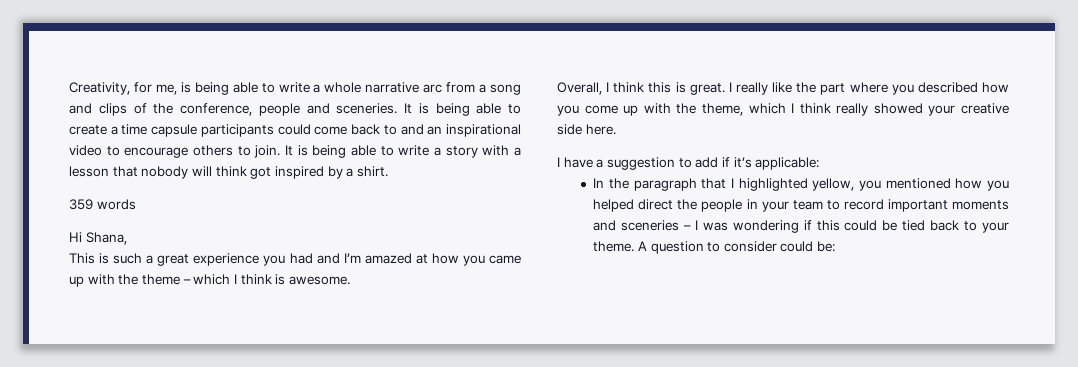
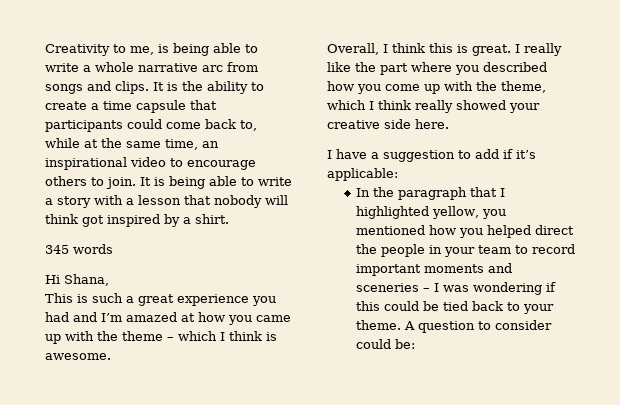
[69,82,152,95] Creativity, for -> [45,44,126,56] Creativity to
[479,84,521,95] [69,103,502,116] a song and clips of the conference, people and sceneries. It is being able -> [45,81,248,94] songs and clips. It is the ability
(198, 130) none -> [190,100,217,110] that
[383,124,424,135] to and -> [240,120,257,131] [45,138,198,150] to, while at the same time,
[69,199,93,210] 359 -> [45,245,69,254] 345

